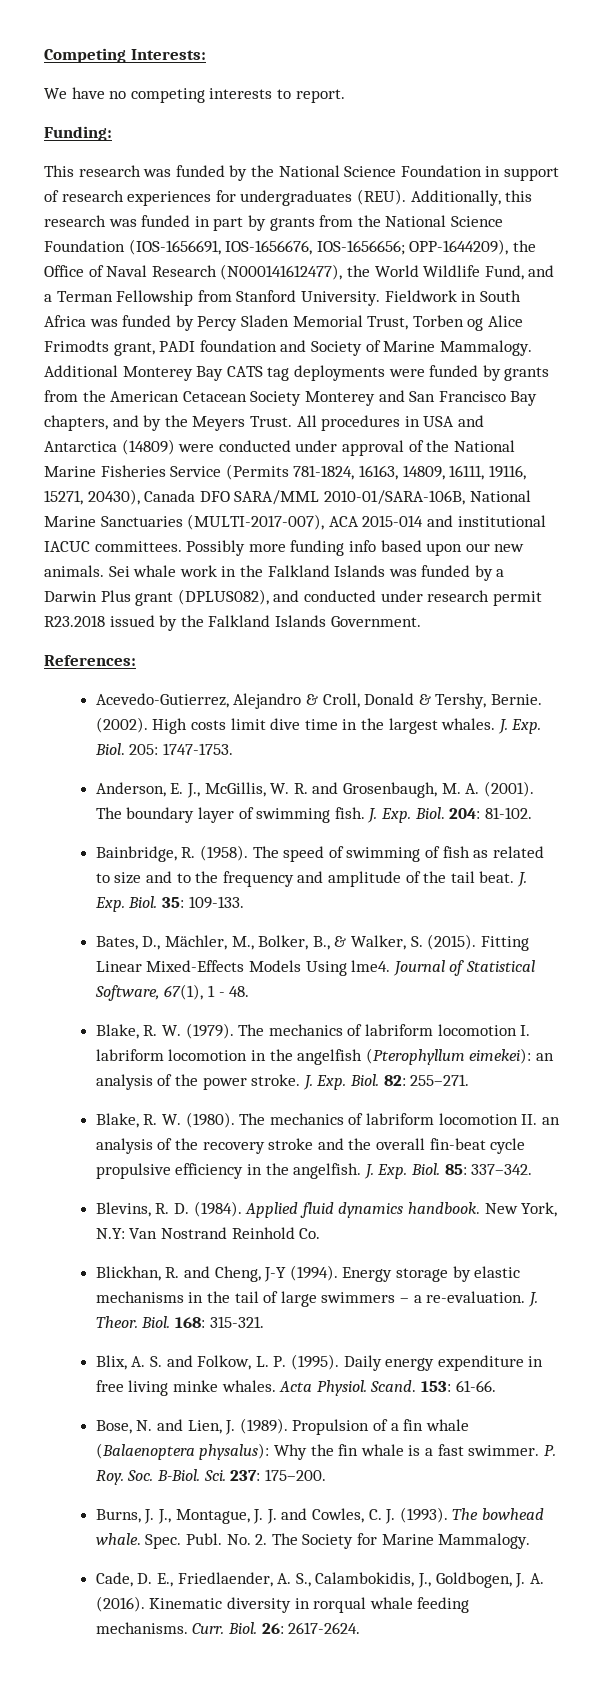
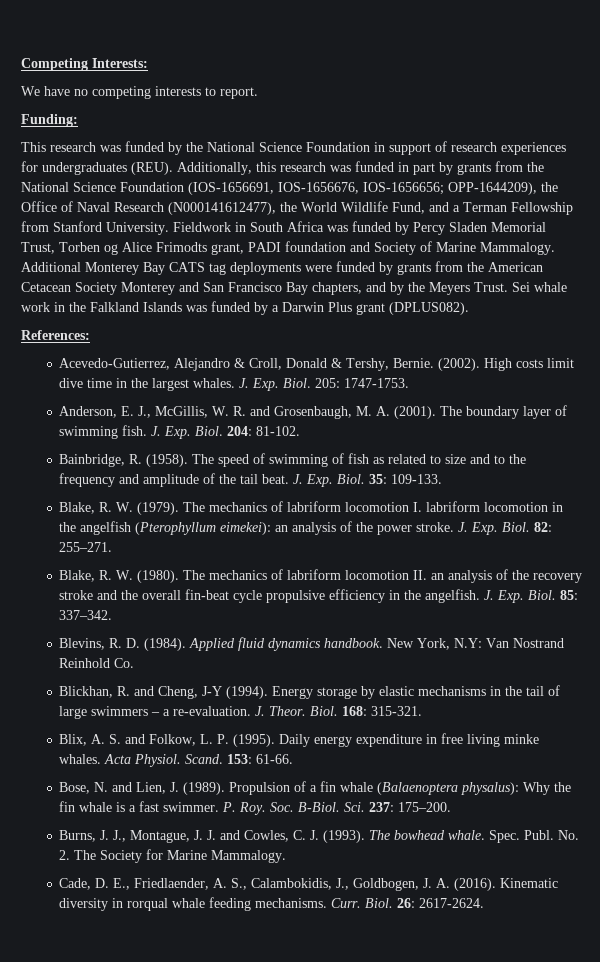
[296,415,484,431] [44,439,515,456] [44,464,526,480] [44,489,531,505] [44,514,546,530] [44,540,525,556] [44,565,104,577] All procedures in USA and Antarctica (14809) were conducted under approval of the National Marine Fisheries Service (Permits 781-1824, 16163, 14809, 16111, 19116, 15271, 20430), Canada DFO SARA/MML 2010-01/SARA-106B, National Marine Sanctuaries (MULTI-2017-007), ACA 2015-014 and institutional IACUC committees. Possibly more funding info based upon our new animals. -> (508, 287) none
[177,589,542,606] [44,615,421,631] (DPLUS082), and conducted under research permit R23.2018 issued by the Falkland Islands Government. -> [389,302,469,315] (DPLUS082).
[95,934,529,951] [95,960,535,976] [94,984,250,1001] // Bates, D., Mächler, M., Bolker, B., & Walker, S. (2015). Fitting Linear Mixed-Effects Models Using lme4. Journal of Statistical Software, 67(1), 1 - 48. -> (443, 479) none

